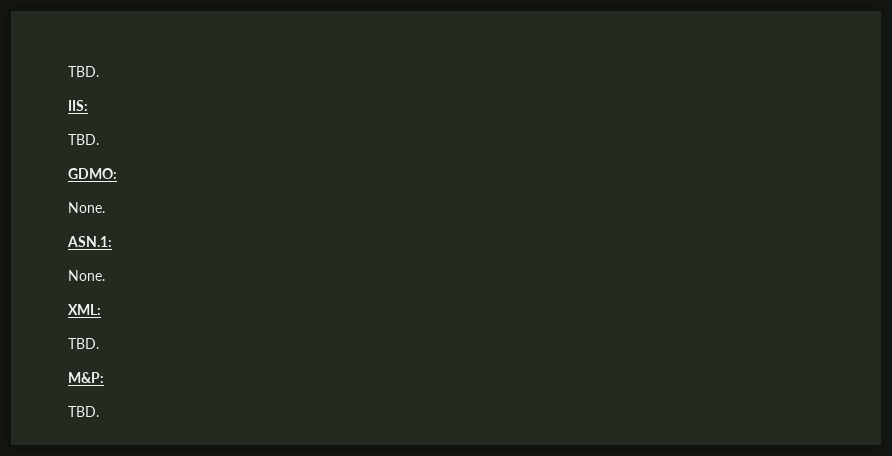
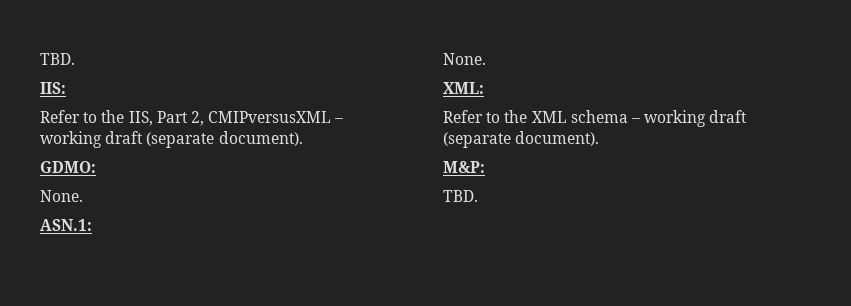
[68,134,99,145] TBD. -> [40,110,344,126] [40,131,303,148] Refer to the IIS, Part 2, CMIPversusXML – working draft (separate document).
[68,338,99,349] TBD. -> [443,110,748,127] [443,131,600,148] Refer to the XML schema – working draft (separate document).

